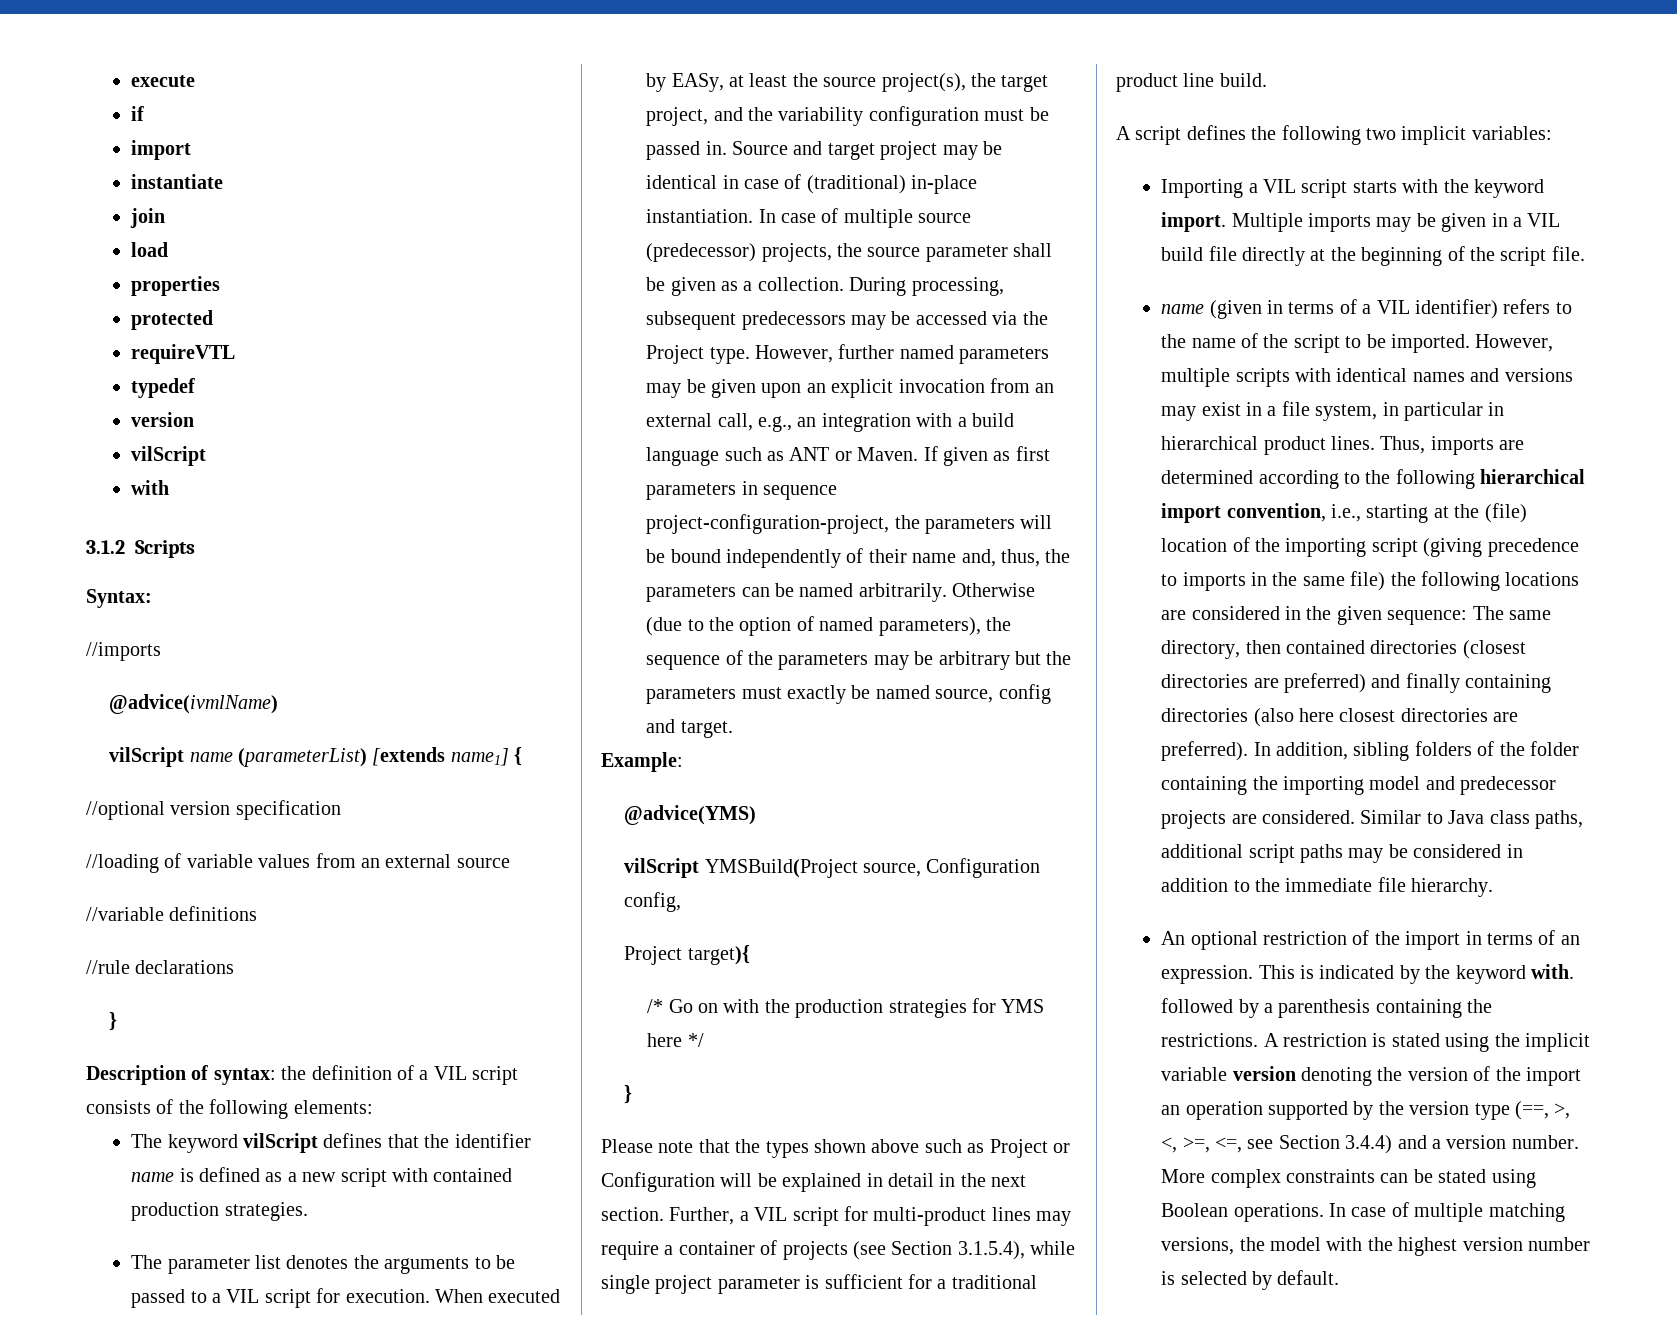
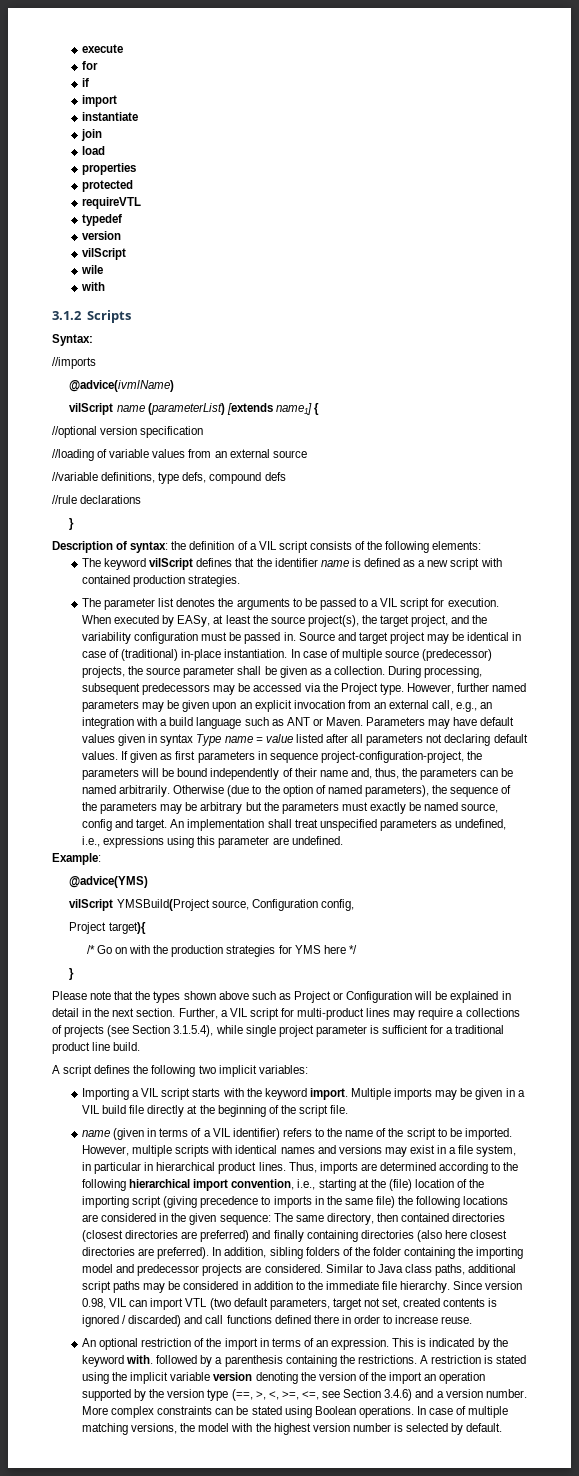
(196, 81) none -> [82,61,99,70] // for
(207, 456) none -> [81,265,104,274] // wile
[169,906,258,921] definitions -> [101,472,286,484] definitions, type defs, compound defs
(919, 454) none -> [366,717,515,729] [82,734,528,746] [82,751,119,760] Parameters may have default values given in syntax Type name = value listed after all parameters not declaring default values.
(733, 729) none -> [170,819,507,831] [82,836,343,848] An implementation shall treat unspecified parameters as undefined, i.e., expressions using this parameter are undefined.
[678,1241,755,1255] container -> [465,1008,520,1017] collections
(1494, 887) none -> [453,1281,523,1290] [82,1298,498,1310] [82,1315,473,1327] Since version 0.98, VIL can import VTL (two default parameters, target not set, created contents is ignored / discarded) and call functions defined there in order to increase reuse.
[1345,1135,1393,1154] 3.4.4) -> [384,1389,413,1401] 3.4.6)

